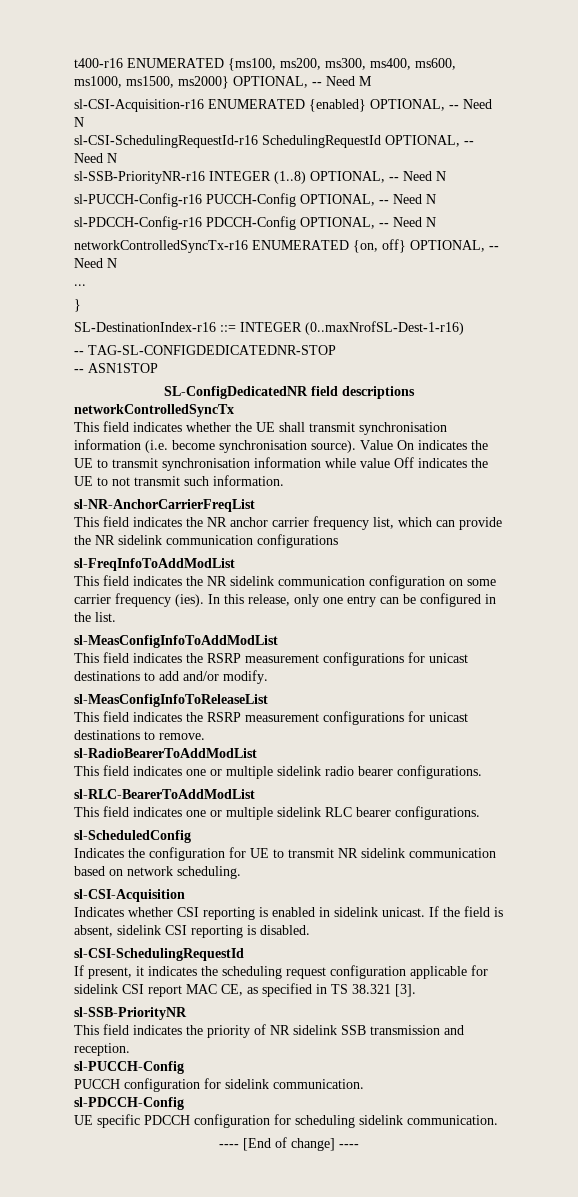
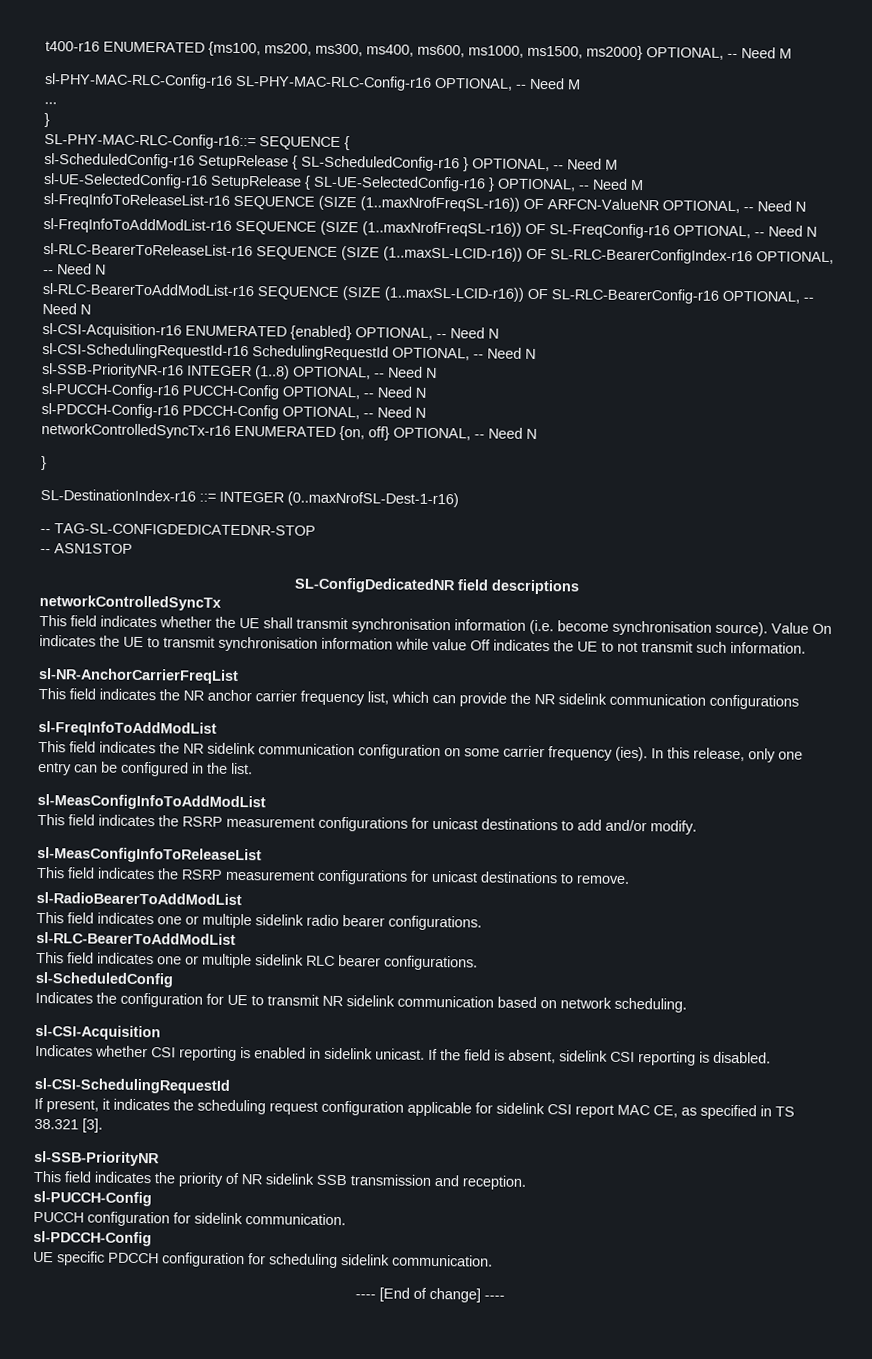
(372, 81) none -> [44,73,581,91] [44,102,57,105] [44,113,50,128] [44,133,350,151] [44,153,618,172] [43,173,644,192] [43,193,806,214] [43,218,817,239] [43,243,834,265] [43,263,106,275] [42,283,814,304] [42,303,91,315] // sl-PHY-MAC-RLC-Config-r16 SL-PHY-MAC-RLC-Config-r16 OPTIONAL, -- Need M // ... // } // SL-PHY-MAC-RLC-Config-r16::= SEQUENCE { // sl-ScheduledConfig-r16 SetupRelease { SL-ScheduledConfig-r16 } OPTIONAL, -- Need M // sl-UE-SelectedConfig-r16 SetupRelease { SL-UE-SelectedConfig-r16 } OPTIONAL, -- Need M // sl-FreqInfoToReleaseList-r16 SEQUENCE (SIZE (1..maxNrofFreqSL-r16)) OF ARFCN-ValueNR OPTIONAL, -- Need N // sl-FreqInfoToAddModList-r16 SEQUENCE (SIZE (1..maxNrofFreqSL-r16)) OF SL-FreqConfig-r16 OPTIONAL, -- Need N // sl-RLC-BearerToReleaseList-r16 SEQUENCE (SIZE (1..maxSL-LCID-r16)) OF SL-RLC-BearerConfigIndex-r16 OPTIONAL, -- Need N // sl-RLC-BearerToAddModList-r16 SEQUENCE (SIZE (1..maxSL-LCID-r16)) OF SL-RLC-BearerConfig-r16 OPTIONAL, -- Need N
[74,284,86,286] // ... -> (537, 434) none

